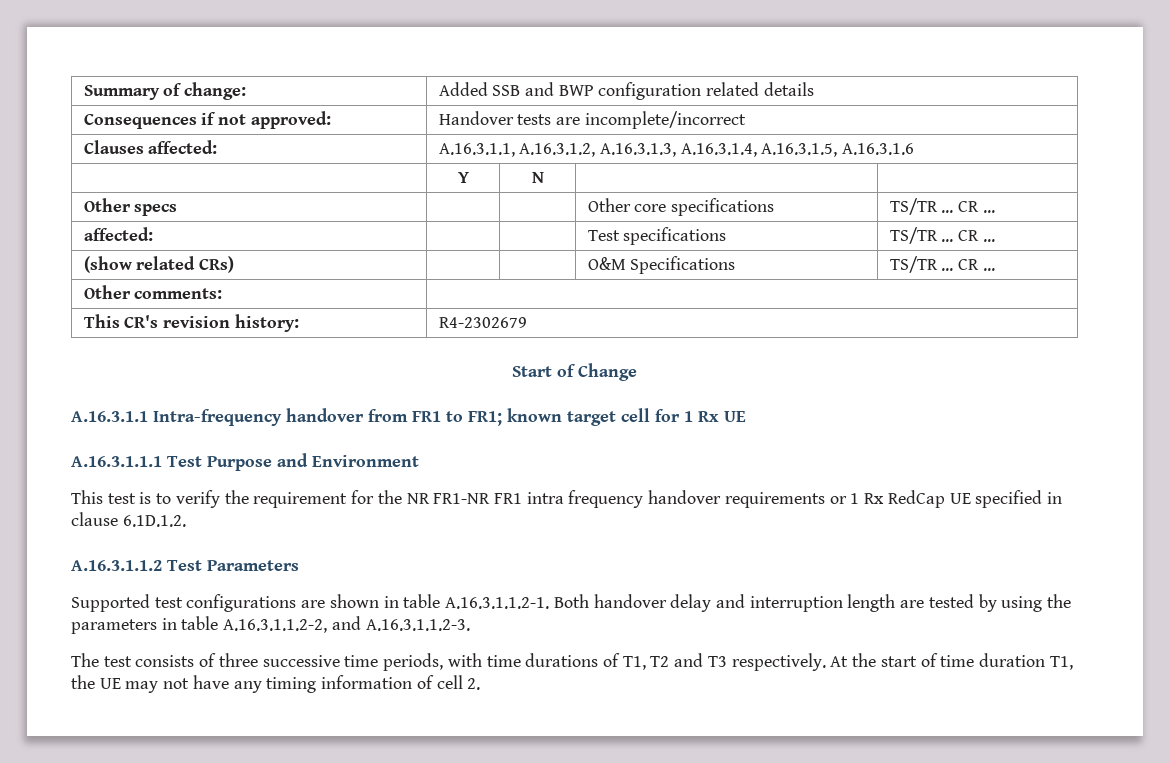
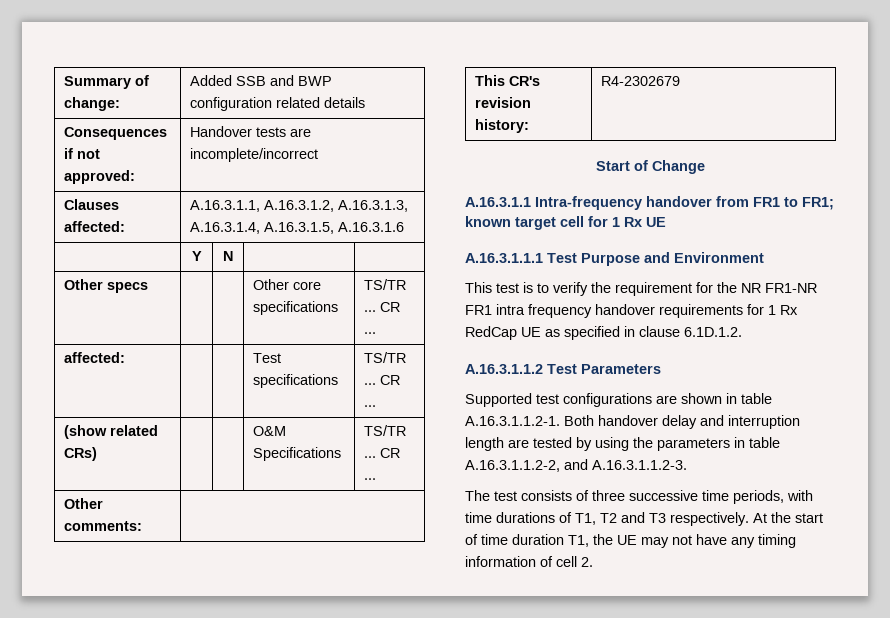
[829,496,847,504] or -> [747,304,764,315] for
(971, 498) none -> [545,329,560,337] as

